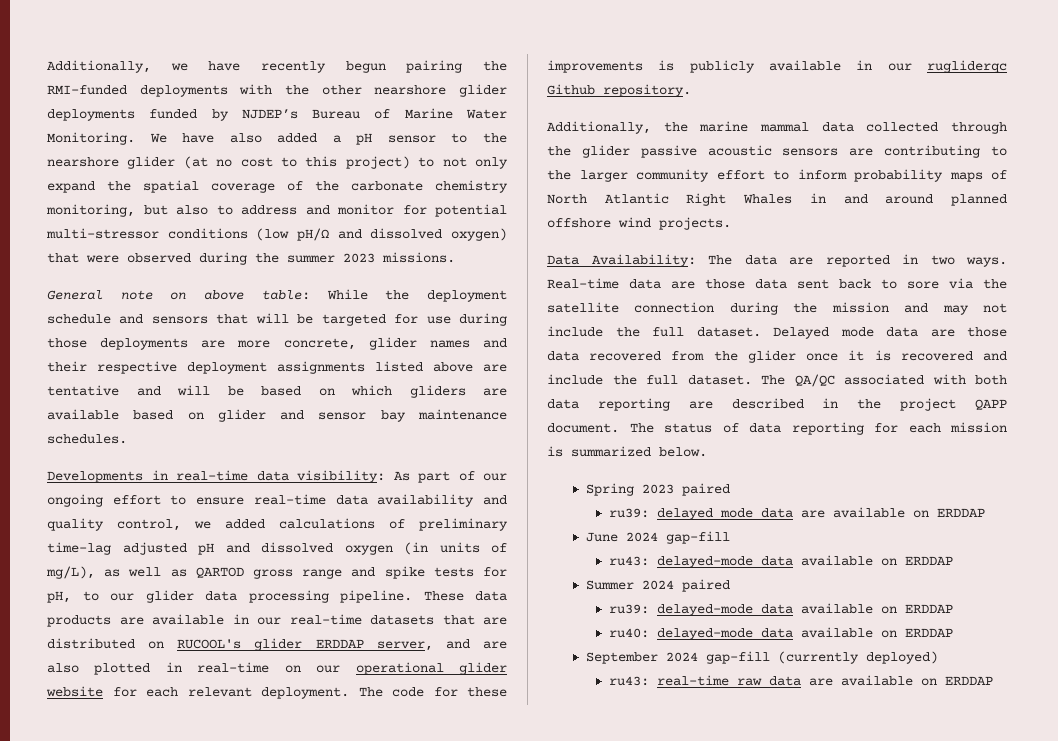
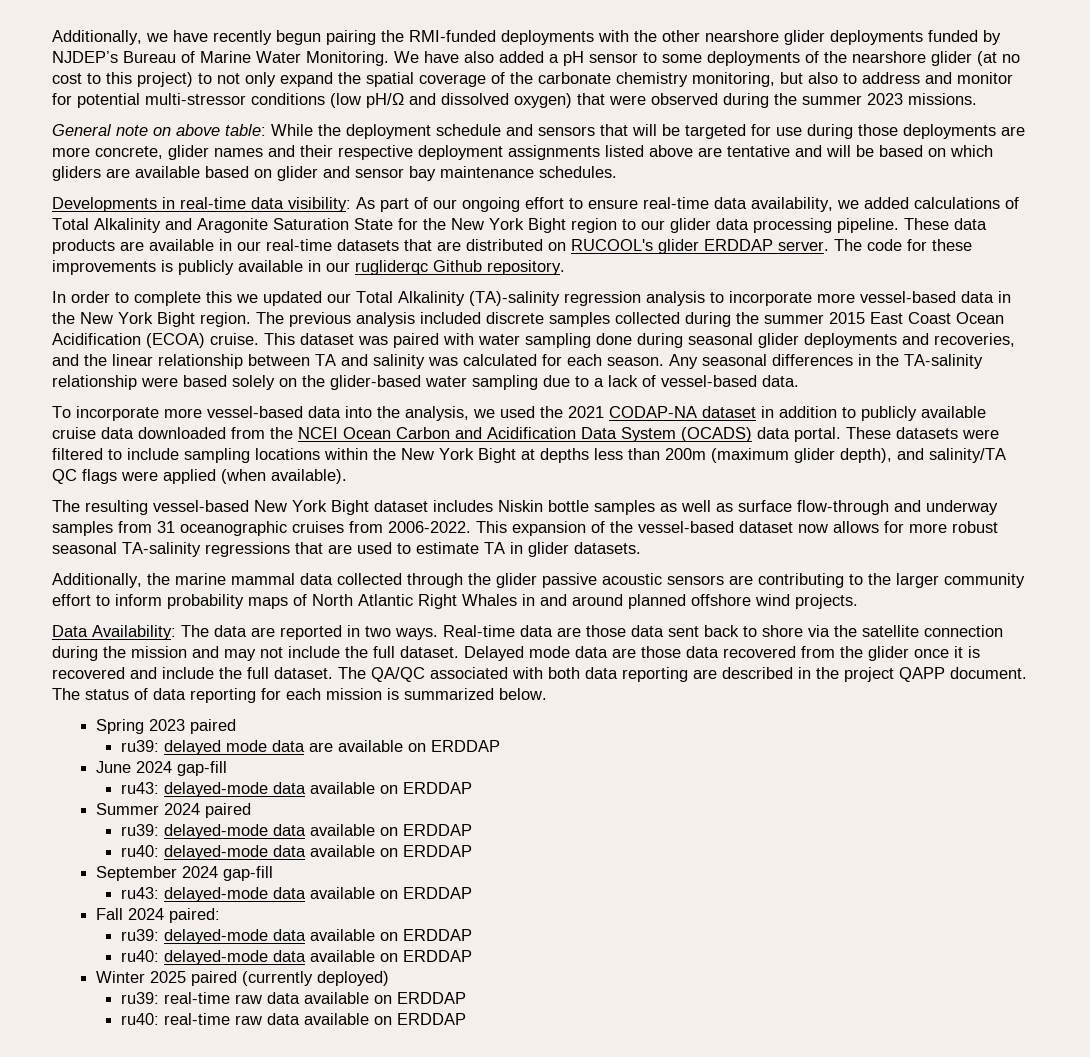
(468, 138) none -> [662,51,819,66] some deployments of
[377,494,508,507] [47,518,508,531] [47,542,507,555] [46,566,507,579] [47,591,71,603] availability and quality control, we added calculations of preliminary time-lag adjusted pH and dissolved oxygen (in units of mg/L), as well as QARTOD gross range and spike tests for pH, -> [751,197,1019,212] [52,218,617,233] availability, we added calculations of Total Alkalinity and Aragonite Saturation State for the New York Bight region
[376,639,508,651] [47,662,507,675] [46,686,349,699] server, and are also plotted in real-time on our operational glider website for each relevant deployment. -> [778,241,829,251] server.
(691, 90) none -> [52,291,1011,306] [52,312,1004,327] [52,333,1015,348] [52,354,983,369] [52,375,799,390] [52,406,986,421] [52,427,999,442] [52,448,1006,463] [52,469,347,484] [52,500,998,515] [52,521,998,536] [52,542,641,557] // In order to complete this we updated our Total Alkalinity (TA)-salinity regression analysis to incorporate more vessel-based data in the New York Bight region. The previous analysis included discrete samples collected during the summer 2015 East Coast Ocean Acidification (ECOA) cruise. This dataset was paired with water sampling done during seasonal glider deployments and recoveries, and the linear relationship between TA and salinity was calculated for each season. Any seasonal differences in the TA-salinity relationship were based solely on the glider-based water sampling due to a lack of vessel-based data. // To incorporate more vessel-based data into the analysis, we used the 2021 CODAP-NA dataset in addition to publicly available cruise data downloaded from the NCEI Ocean Carbon and Acidification Data System (OCADS) data portal. These datasets were filtered to include sampling locations within the New York Bight at depths less than 200m (maximum glider depth), and salinity/TA QC flags were applied (when available). // The resulting vessel-based New York Bight dataset includes Niskin bottle samples as well as surface flow-through and underway samples from 31 oceanographic cruises from 2006-2022. This expansion of the vessel-based dataset now allows for more robust seasonal TA-salinity regressions that are used to estimate TA in glider datasets.
[907,281,939,289] sore -> [762,625,803,637] shore
(770, 657) none -> [121,887,473,902] [95,908,220,923] [121,929,473,944] [121,950,473,965] [95,971,237,986] // ru43: delayed-mode data available on ERDDAP // Fall 2024 paired: // ru39: delayed-mode data available on ERDDAP // ru40: delayed-mode data available on ERDDAP // Winter 2025 paired
[608,675,993,686] ru43: real-time raw data are available on ERDDAP -> [121,992,467,1004] [121,1013,467,1025] ru39: real-time raw data available on ERDDAP // ru40: real-time raw data available on ERDDAP

